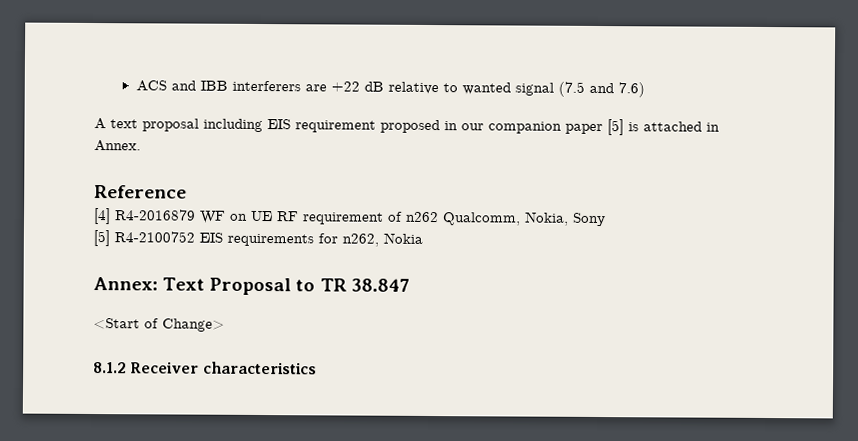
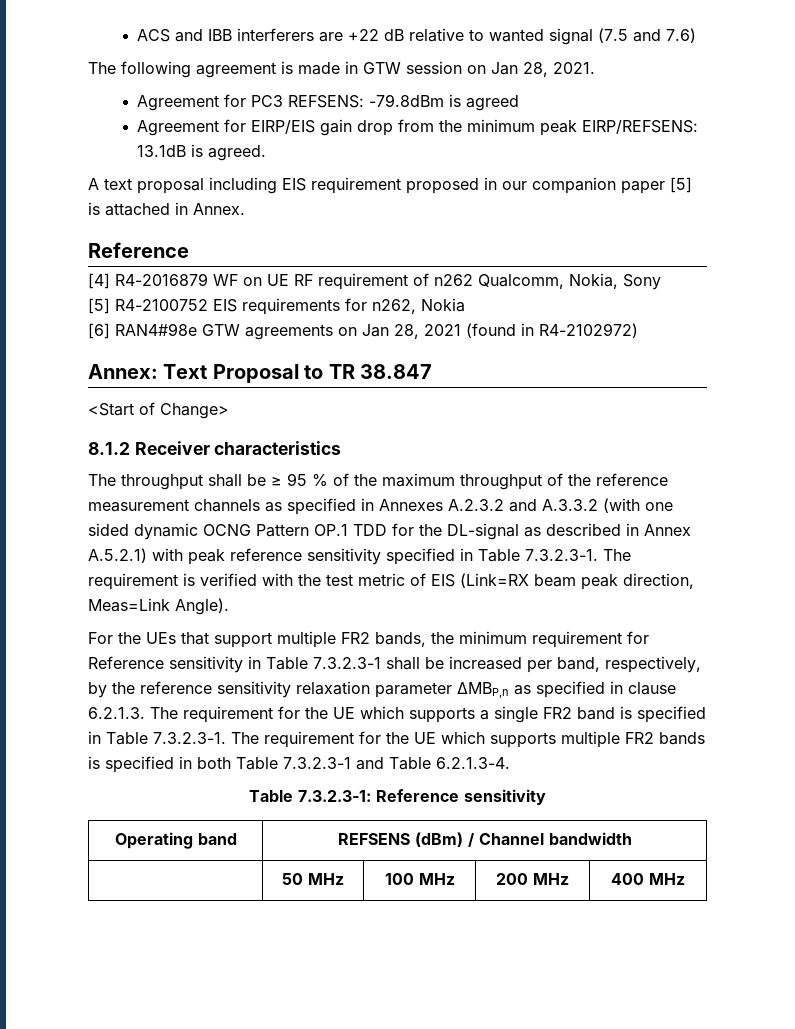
(645, 90) none -> [88,61,595,78] [137,94,520,111] [137,119,699,136] [137,144,267,161] // The following agreement is made in GTW session on Jan 28, 2021. // Agreement for PC3 REFSENS: -79.8dBm is agreed // Agreement for EIRP/EIS gain drop from the minimum peak EIRP/REFSENS: 13.1dB is agreed.
(423, 238) none -> [88,323,638,340] // [6] RAN4#98e GTW agreements on Jan 28, 2021 (found in R4-2102972)
(317, 368) none -> [88,473,668,490] [88,498,673,515] [88,523,691,540] [88,548,631,565] [88,573,694,590] [88,598,229,615] [88,631,649,648] [88,656,701,673] [88,681,676,698] [88,706,706,723] [88,731,705,748] [88,756,510,773] [249,789,546,805] [114,832,237,849] [337,832,632,847] [282,873,344,885] [384,873,455,885] [496,873,569,885] [611,873,685,885] // The throughput shall be ≥ 95 % of the maximum throughput of the reference measurement channels as specified in Annexes A.2.3.2 and A.3.3.2 (with one sided dynamic OCNG Pattern OP.1 TDD for the DL-signal as described in Annex A.5.2.1) with peak reference sensitivity specified in Table 7.3.2.3-1. The requirement is verified with the test metric of EIS (Link=RX beam peak direction, Meas=Link Angle). // For the UEs that support multiple FR2 bands, the minimum requirement for Reference sensitivity in Table 7.3.2.3-1 shall be increased per band, respectively, by the reference sensitivity relaxation parameter ∆MBP,n as specified in clause 6.2.1.3. The requirement for the UE which supports a single FR2 band is specified in Table 7.3.2.3-1. The requirement for the UE which supports multiple FR2 bands is specified in both Table 7.3.2.3-1 and Table 6.2.1.3-4. // Table 7.3.2.3-1: Reference sensitivity // Operating band | REFSENS (dBm) / Channel bandwidth // | 50 MHz | 100 MHz | 200 MHz | 400 MHz

